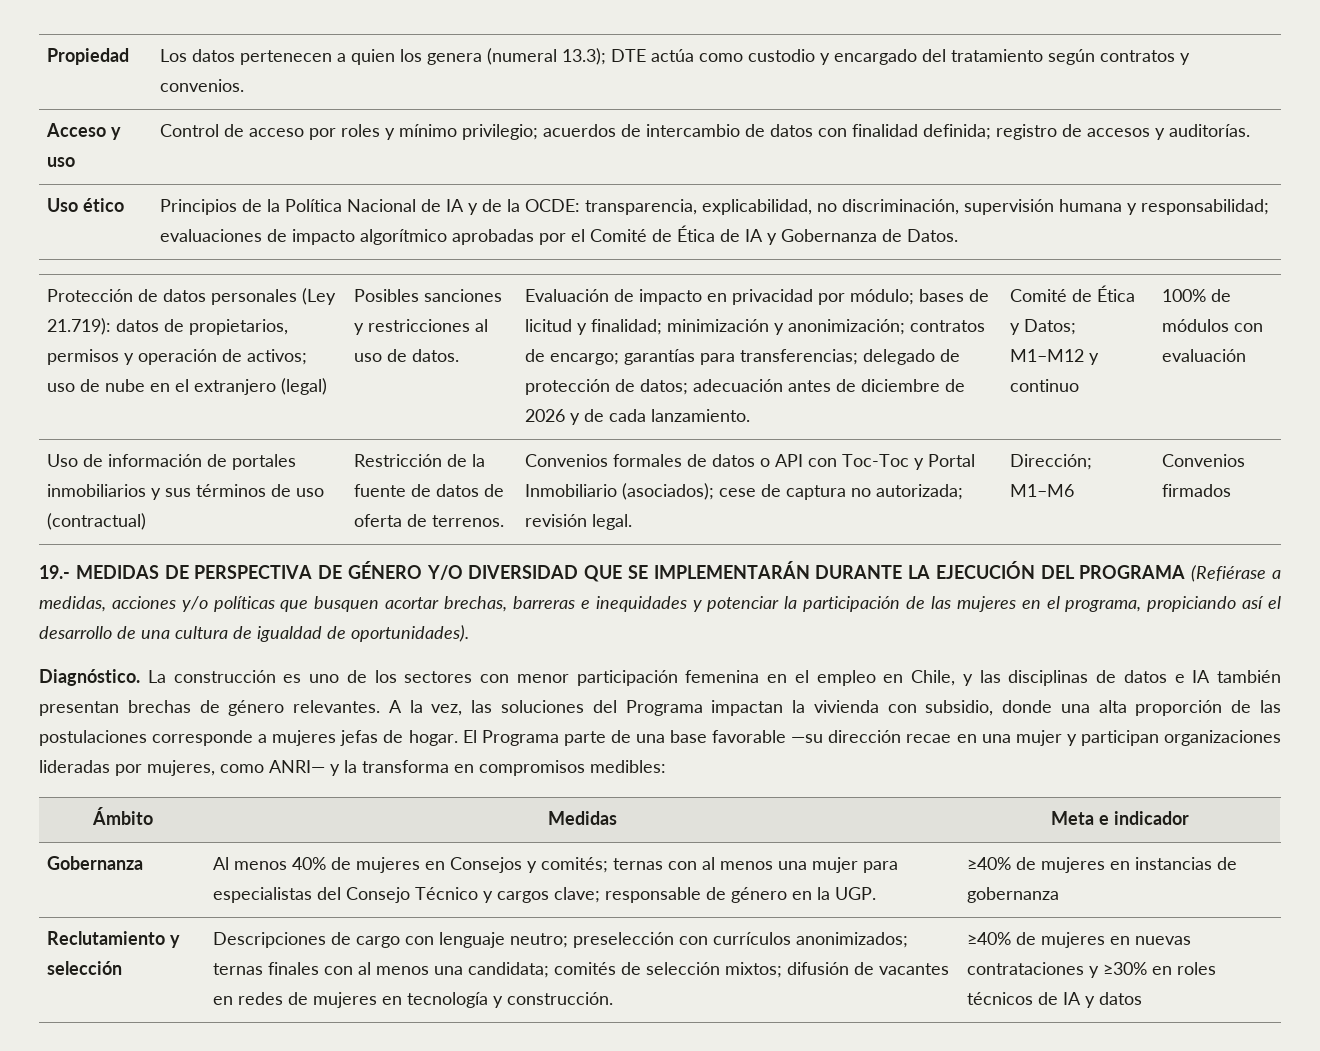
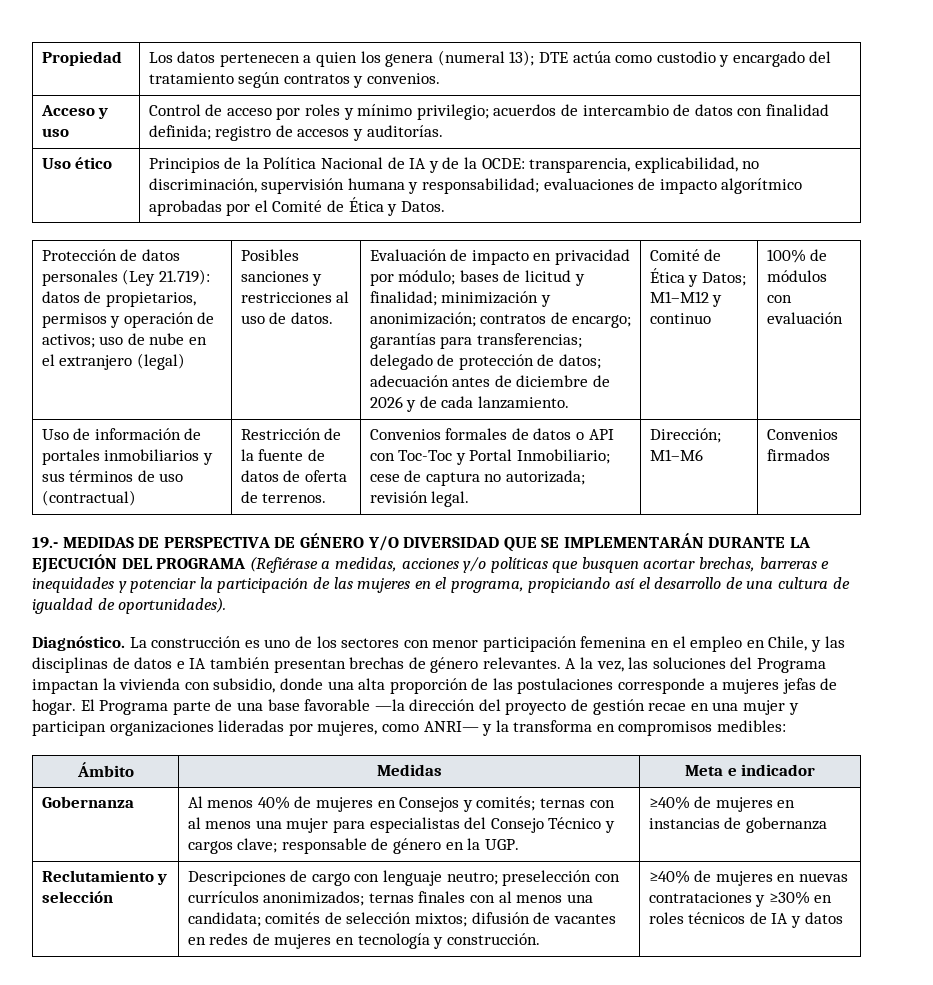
[562,48,607,65] 13.3); -> [509,50,535,66] 13);
[720,229,903,245] de IA y Gobernanza de -> [387,204,398,216] y
[525,483,715,500] Inmobiliario (asociados); -> [516,449,610,464] Inmobiliario;
[791,730,902,743] —su dirección -> [374,699,645,715] —la dirección del proyecto de gestión

